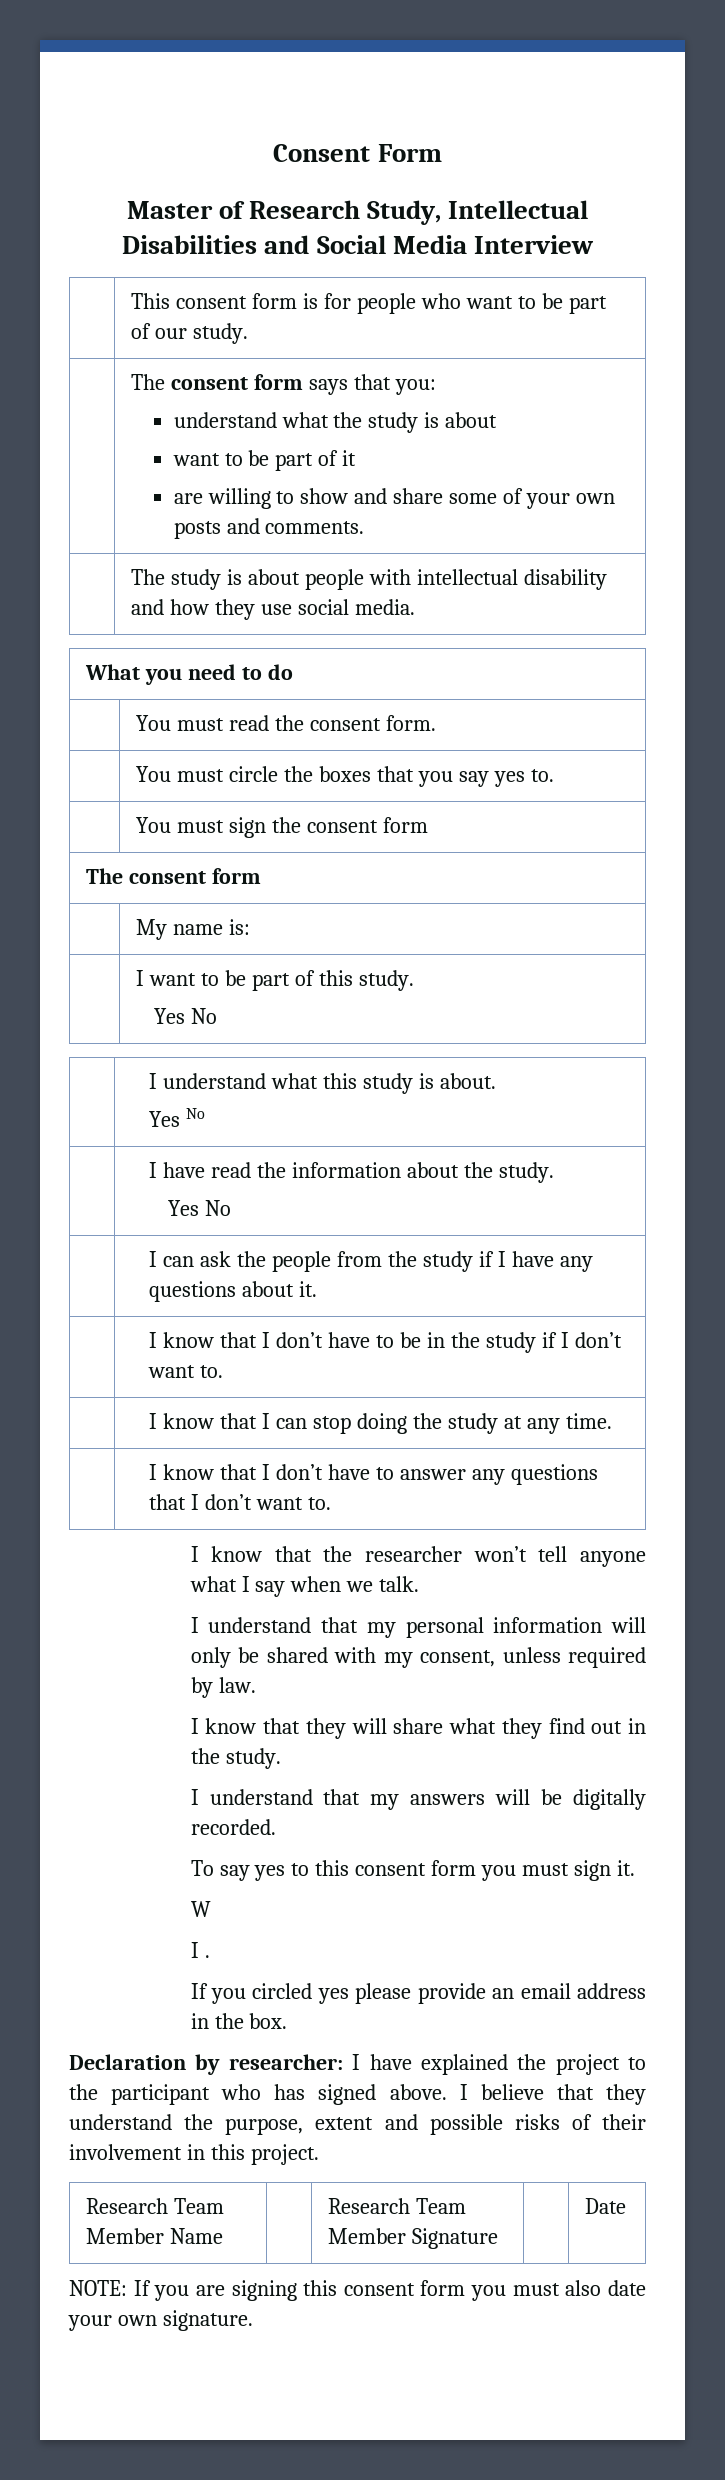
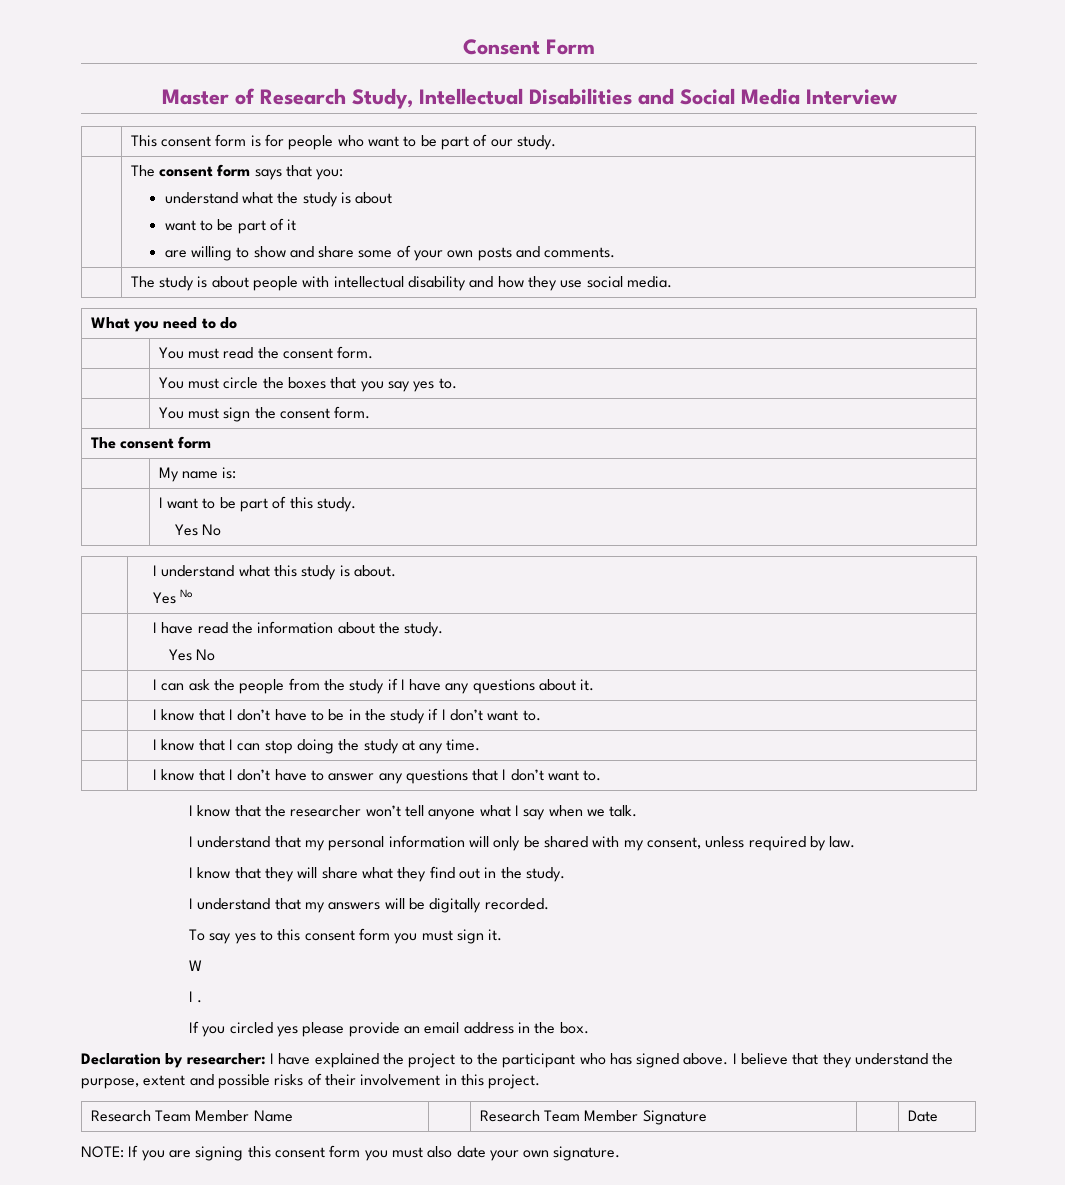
[382,817,428,833] form -> [334,406,371,419] form.

